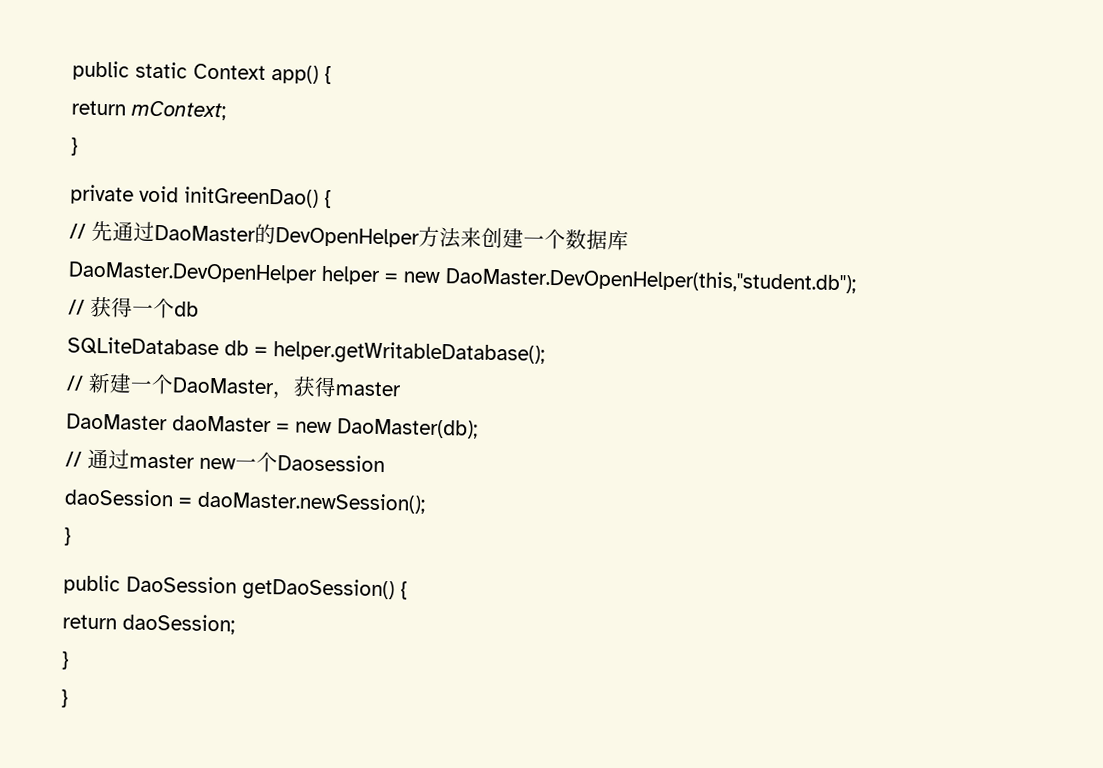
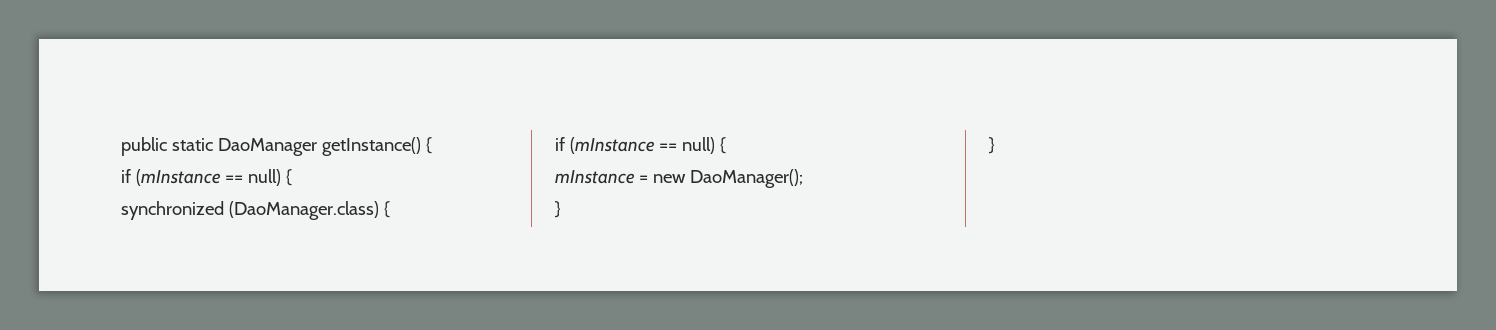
[193,63,332,85] [71,100,226,121] [70,137,79,156] [70,184,332,209] [69,220,629,251] [68,261,856,294] [68,296,199,319] [67,336,545,366] [66,372,402,400] [66,413,478,439] [65,448,385,473] [64,488,426,514] [64,527,72,546] [63,574,408,602] [62,613,235,635] Context app() { // return mContext; // } // private void initGreenDao() { // // 先通过DaoMaster的DevOpenHelper方法来创建一个数据库 // DaoMaster.DevOpenHelper helper = new DaoMaster.DevOpenHelper(this,"student.db"); // // 获得一个db // SQLiteDatabase db = helper.getWritableDatabase(); // // 新建一个DaoMaster，获得master // DaoMaster daoMaster = new DaoMaster(db); // // 通过master new一个Daosession // daoSession = daoMaster.newSession(); // } // public DaoSession getDaoSession() { // return daoSession; -> [217,137,432,156] [121,169,292,186] [121,201,390,220] [555,137,726,154] [555,169,803,188] DaoManager getInstance() { // if (mInstance == null) { // synchronized (DaoManager.class) { // if (mInstance == null) { // mInstance = new DaoManager();

